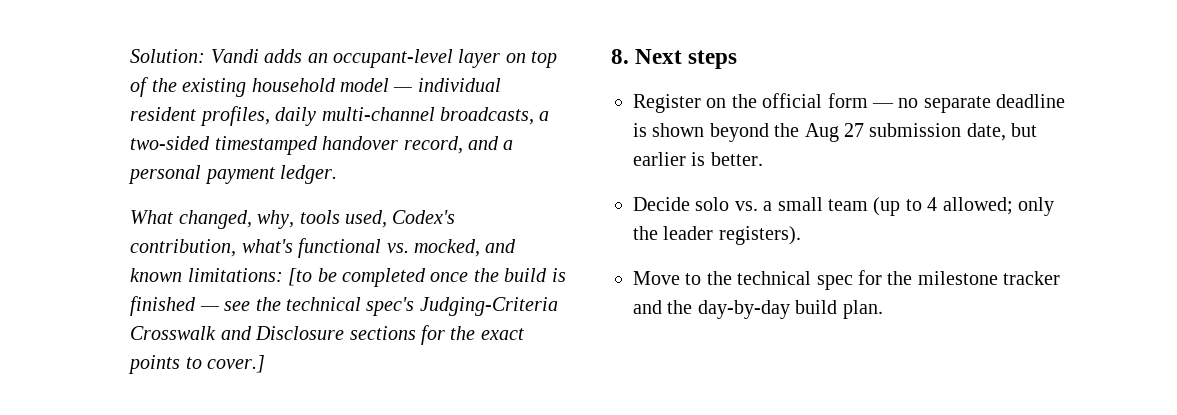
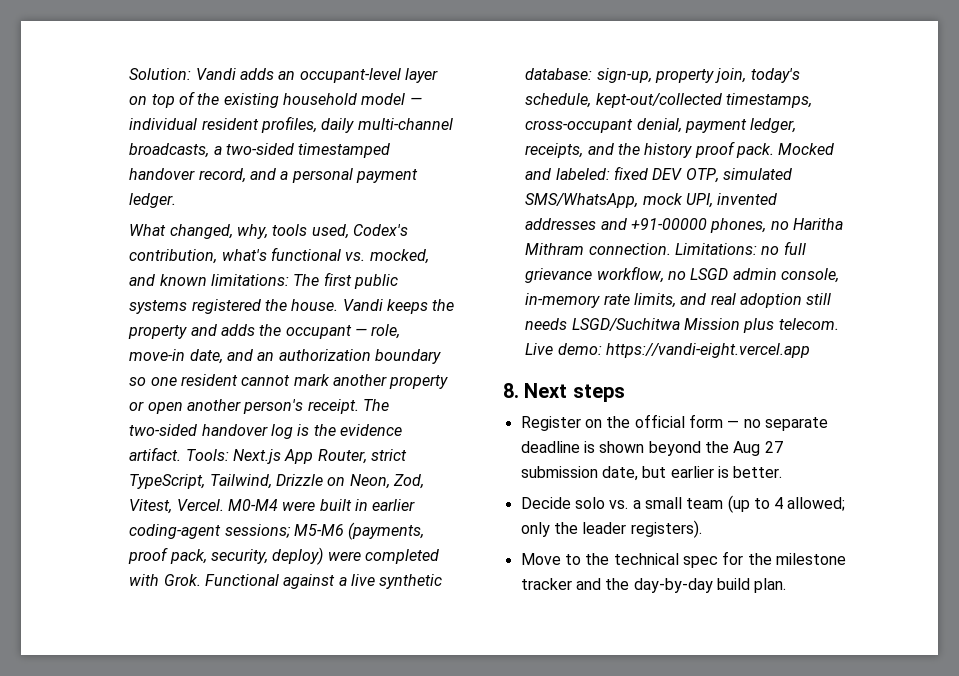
[288,268,566,287] [130,296,558,316] [130,325,524,345] [128,355,266,374] [to be completed once the build is finished — see the technical spec's Judging-Criteria Crosswalk and Disclosure sections for the exact points to cover.] -> [293,272,398,289] [129,299,455,314] [128,324,401,339] [129,349,441,364] [129,374,449,389] [129,399,389,414] [129,424,402,439] [129,447,407,464] [129,474,424,489] [129,499,416,514] [129,522,425,540] [128,547,439,565] [129,574,443,589] [525,68,800,83] [525,93,812,108] [525,118,797,133] [525,141,835,158] [525,166,792,183] [525,193,778,208] [525,218,843,233] [525,241,806,255] [525,266,839,283] [525,293,832,308] [525,318,839,333] [525,343,810,358] The first public systems registered the house. Vandi keeps the property and adds the occupant — role, move-in date, and an authorization boundary so one resident cannot mark another property or open another person's receipt. The two-sided handover log is the evidence artifact. Tools: Next.js App Router, strict TypeScript, Tailwind, Drizzle on Neon, Zod, Vitest, Vercel. M0-M4 were built in earlier coding-agent sessions; M5-M6 (payments, proof pack, security, deploy) were completed with Grok. Functional against a live synthetic database: sign-up, property join, today's schedule, kept-out/collected timestamps, cross-occupant denial, payment ledger, receipts, and the history proof pack. Mocked and labeled: fixed DEV OTP, simulated SMS/WhatsApp, mock UPI, invented addresses and +91-00000 phones, no Haritha Mithram connection. Limitations: no full grievance workflow, no LSGD admin console, in-memory rate limits, and real adoption still needs LSGD/Suchitwa Mission plus telecom. Live demo: https://vandi-eight.vercel.app

